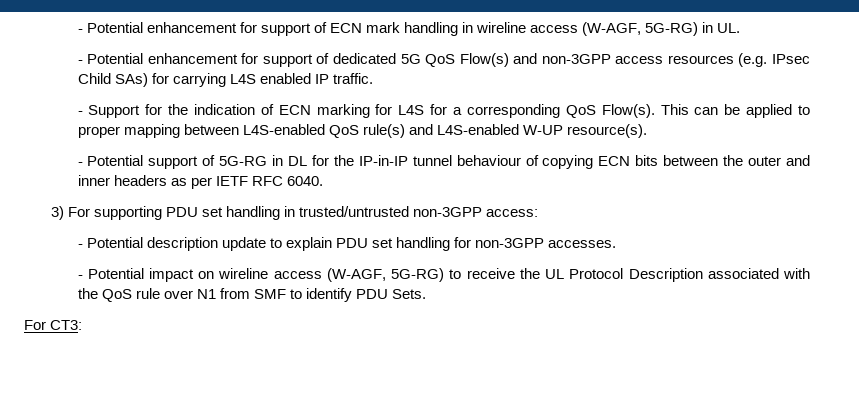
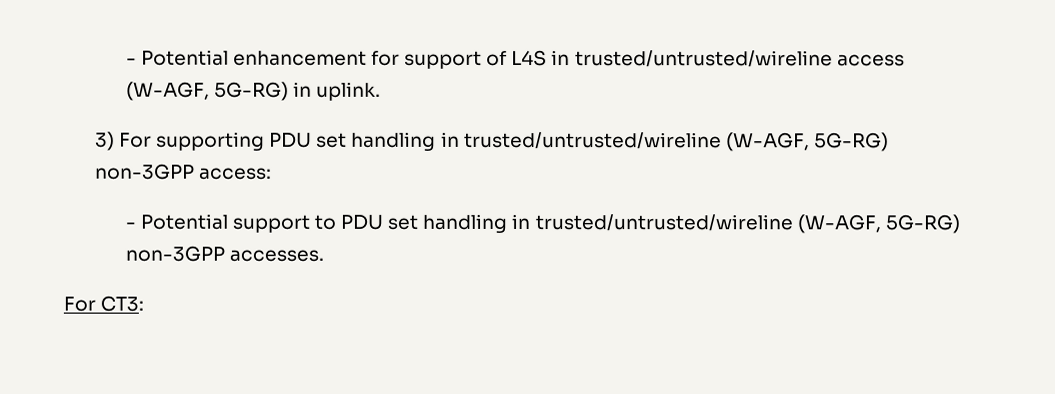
[77,22,741,36] [77,53,810,67] [77,73,373,87] [77,104,810,118] [77,124,648,138] [77,155,810,169] [77,175,323,189] - Potential enhancement for support of ECN mark handling in wireline access (W-AGF, 5G-RG) in UL. // - Potential enhancement for support of dedicated 5G QoS Flow(s) and non-3GPP access resources (e.g. IPsec Child SAs) for carrying L4S enabled IP traffic. // - Support for the indication of ECN marking for L4S for a corresponding QoS Flow(s). This can be applied to proper mapping between L4S-enabled QoS rule(s) and L4S-enabled W-UP resource(s). // - Potential support of 5G-RG in DL for the IP-in-IP tunnel behaviour of copying ECN bits between the outer and inner headers as per IETF RFC 6040. -> [125,49,905,69] [125,81,381,101] - Potential enhancement for support of L4S in trusted/untrusted/wireline access (W-AGF, 5G-RG) in uplink.
[299,206,410,217] trusted/untrusted -> [463,131,889,152] trusted/untrusted/wireline (W-AGF, 5G-RG)
[146,237,617,251] [77,268,810,282] [77,288,427,302] description update to explain PDU set handling for non-3GPP accesses. // - Potential impact on wireline access (W-AGF, 5G-RG) to receive the UL Protocol Description associated with the QoS rule over N1 from SMF to identify PDU Sets. -> [231,213,960,234] [124,245,324,262] support to PDU set handling in trusted/untrusted/wireline (W-AGF, 5G-RG) non-3GPP accesses.

